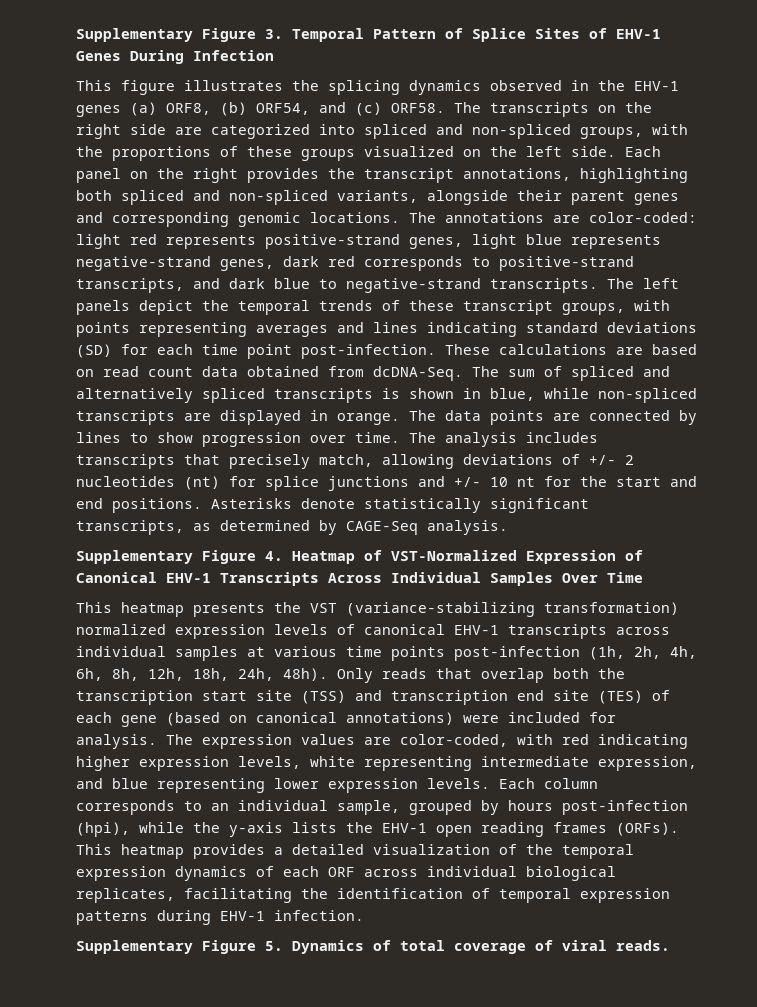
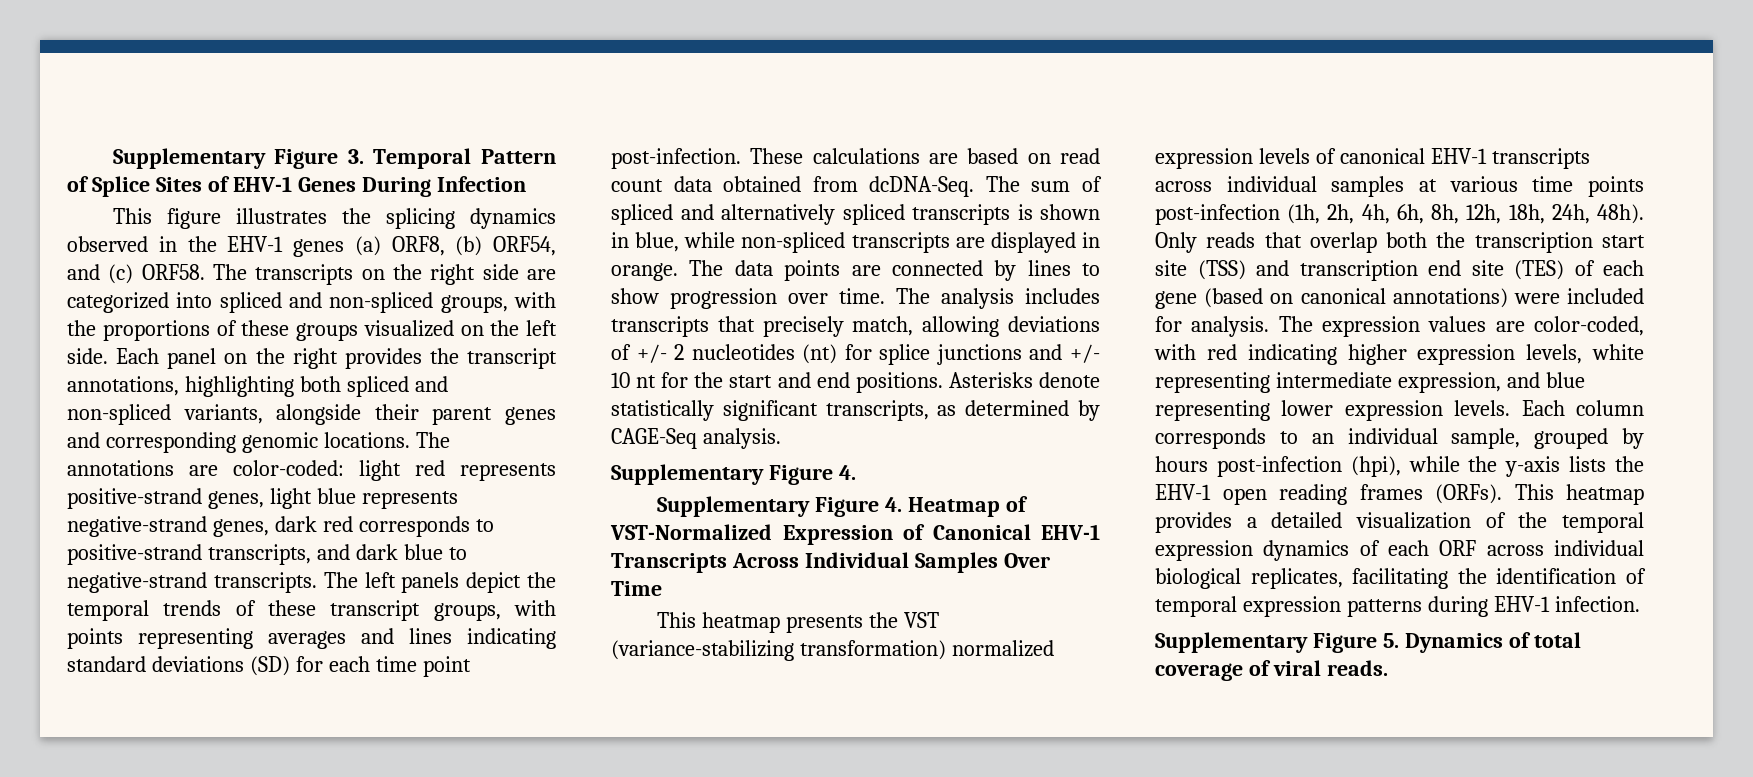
(283, 556) none -> [656,496,902,517] // Supplementary Figure 4.

